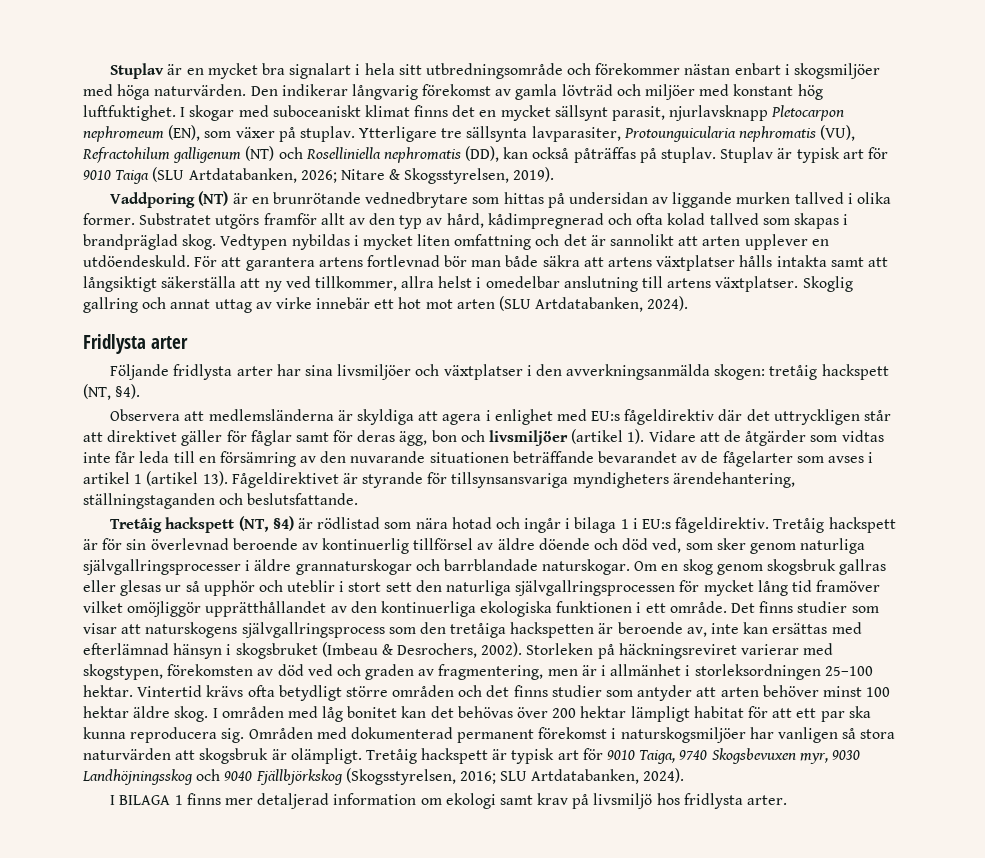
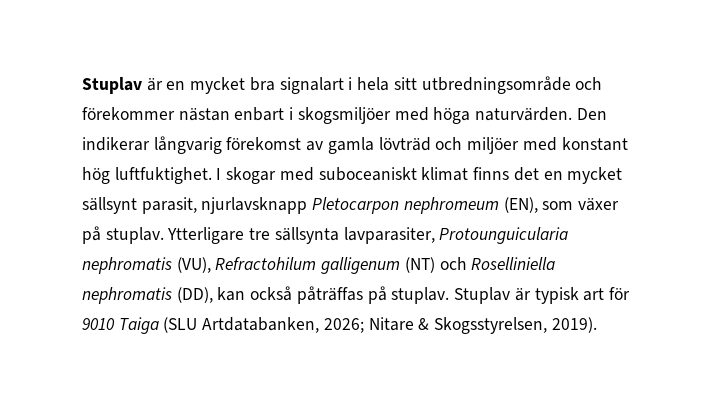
[110,191,891,208] [83,213,849,229] [83,234,829,250] [83,255,888,271] [83,276,853,292] [83,296,689,313] [83,334,189,354] [110,364,889,380] [83,384,141,400] [110,409,891,425] [83,429,884,446] [83,451,874,467] [83,471,795,488] [83,493,359,509] [110,516,896,533] [83,538,866,554] [83,559,887,575] [83,580,881,596] [83,601,879,617] [83,622,862,638] [83,642,834,659] [83,664,873,680] [83,685,891,701] [83,706,871,722] [83,727,896,743] [83,748,860,764] [82,768,685,785] [110,793,787,809] // Vaddporing (NT) är en brunrötande vednedbrytare som hittas på undersidan av liggande murken tallved i olika former. Substratet utgörs framför allt av den typ av hård, kådimpregnerad och ofta kolad tallved som skapas i brandpräglad skog. Vedtypen nybildas i mycket liten omfattning och det är sannolikt att arten upplever en utdöendeskuld. För att garantera artens fortlevnad bör man både säkra att artens växtplatser hålls intakta samt att långsiktigt säkerställa att ny ved tillkommer, allra helst i omedelbar anslutning till artens växtplatser. Skoglig gallring och annat uttag av virke innebär ett hot mot arten (SLU Artdatabanken, 2024). // Fridlysta arter // Följande fridlysta arter har sina livsmiljöer och växtplatser i den avverkningsanmälda skogen: tretåig hackspett (NT, §4). // Observera att medlemsländerna är skyldiga att agera i enlighet med EU:s fågeldirektiv där det uttryckligen står att direktivet gäller för fåglar samt för deras ägg, bon och livsmiljöer (artikel 1). Vidare att de åtgärder som vidtas inte får leda till en försämring av den nuvarande situationen beträffande bevarandet av de fågelarter som avses i artikel 1 (artikel 13). Fågeldirektivet är styrande för tillsynsansvariga myndigheters ärendehantering, ställningstaganden och beslutsfattande. // Tretåig hackspett (NT, §4) är rödlistad som nära hotad och ingår i bilaga 1 i EU:s fågeldirektiv. Tretåig hackspett är för sin överlevnad beroende av kontinuerlig tillförsel av äldre döende och död ved, som sker genom naturliga självgallringsprocesser i äldre grannaturskogar och barrblandade naturskogar. Om en skog genom skogsbruk gallras eller glesas ur så upphör och uteblir i stort sett den naturliga självgallringsprocessen för mycket lång tid framöver vilket omöjliggör upprätthållandet av den kontinuerliga ekologiska funktionen i ett område. Det finns studier som visar att naturskogens självgallringsprocess som den tretåiga hackspetten är beroende av, inte kan ersättas med efterlämnad hänsyn i skogsbruket (Imbeau & Desrochers, 2002). Storleken på häckningsreviret varierar med skogstypen, förekomsten av död ved och graden av fragmentering, men är i allmänhet i storleksordningen 25–100 hektar. Vintertid krävs ofta betydligt större områden och det finns studier som antyder att arten behöver minst 100 hektar äldre skog. I områden med låg bonitet kan det behövas över 200 hektar lämpligt habitat för att ett par ska kunna reproducera sig. Områden med dokumenterad permanent förekomst i naturskogsmiljöer har vanligen så stora naturvärden att skogsbruk är olämpligt. Tretåig hackspett är typisk art för 9010 Taiga, 9740 Skogsbevuxen myr, 9030 Landhöjningsskog och 9040 Fjällbjörkskog (Skogsstyrelsen, 2016; SLU Artdatabanken, 2024). // I BILAGA 1 finns mer detaljerad information om ekologi samt krav på livsmiljö hos fridlysta arter. -> (597, 325) none

